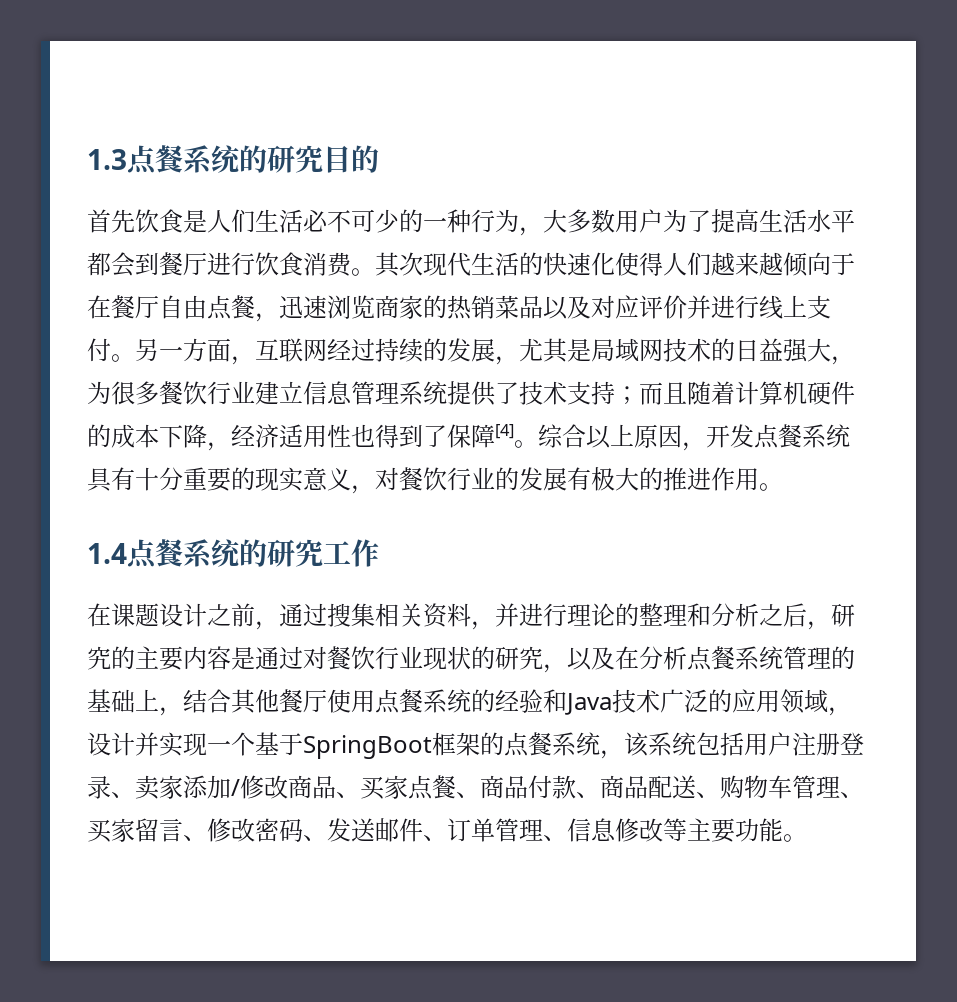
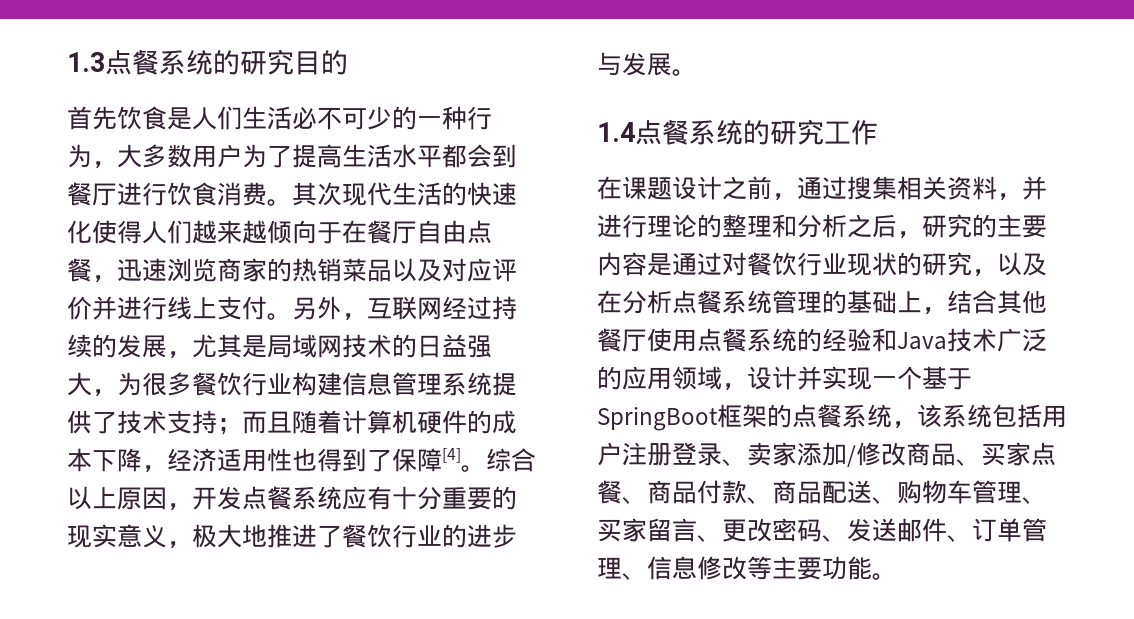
[159,338,231,362] 一方面 -> [317,296,342,320] 外
[255,381,303,405] 建立 -> [292,372,342,396] 构建
[87,468,112,492] 具 -> [342,486,367,510] 应
[375,467,759,491] 对餐饮行业的发展有极大的推进作用 -> [192,524,517,548] [597,52,672,76] 极大地推进了餐饮行业的进步与发展
[207,818,231,842] 修 -> [722,519,747,542] 更

